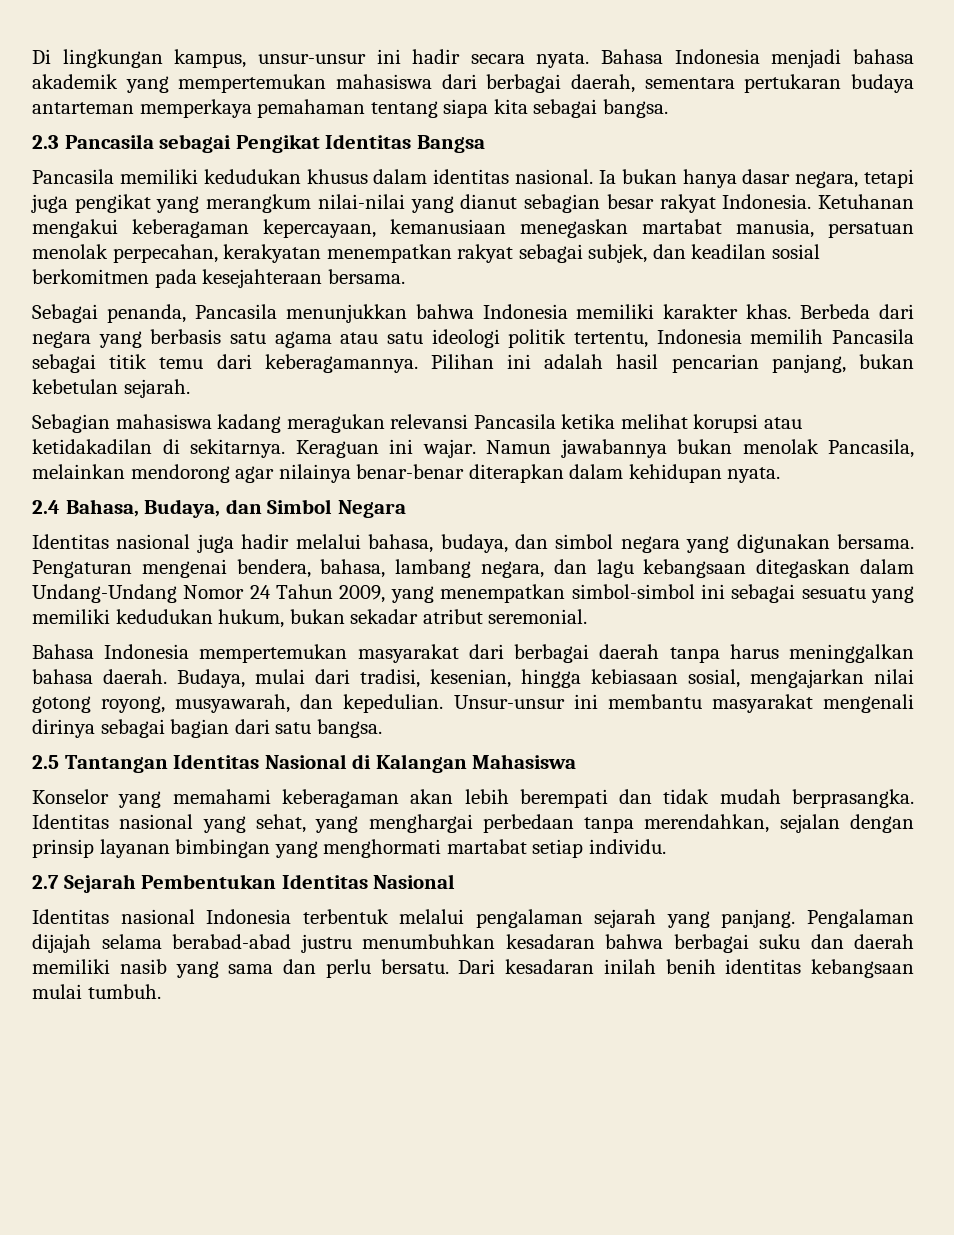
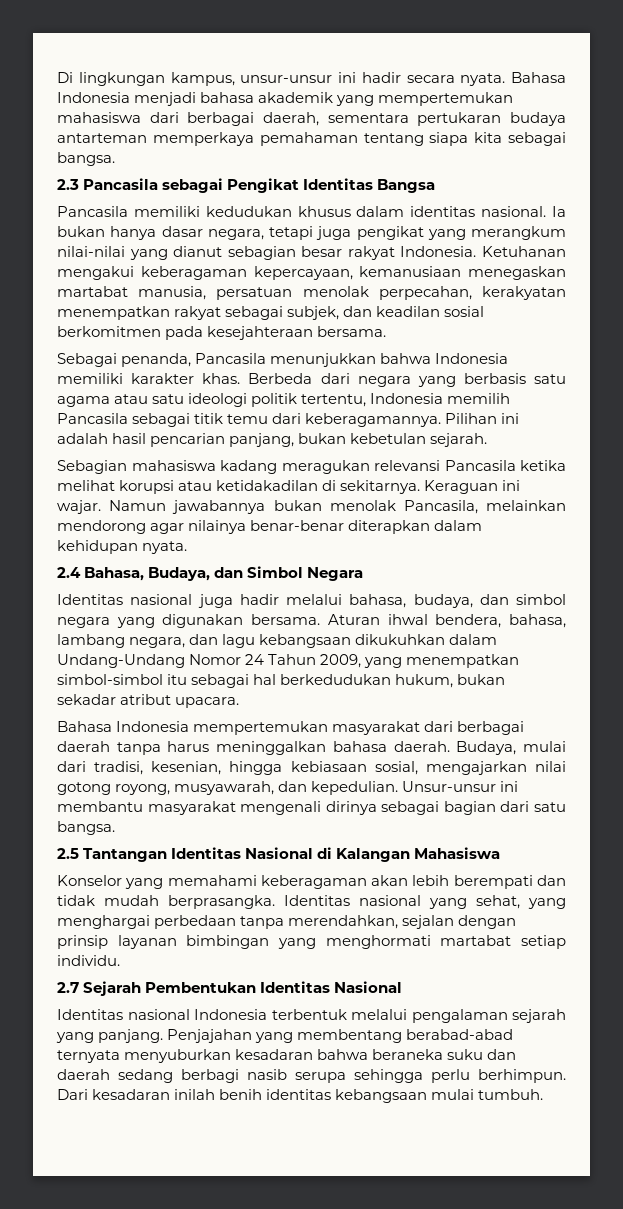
[32,559,227,578] Pengaturan mengenai -> [327,614,428,625] Aturan ihwal
[756,559,851,578] ditegaskan -> [355,634,446,645] dikukuhkan
[700,584,915,603] [32,609,213,624] ini sebagai sesuatu yang memiliki kedudukan -> [167,674,392,688] itu sebagai hal berkedudukan
[488,609,588,624] seremonial. -> [175,697,240,708] upacara.
[806,909,914,928] [32,934,495,953] Pengalaman dijajah selama berabad-abad justru menumbuhkan -> [167,1029,514,1043] [57,1049,232,1063] Penjajahan yang membentang berabad-abad ternyata menyuburkan
[673,934,749,953] berbagai -> [372,1049,444,1060] beraneka
[32,959,449,978] memiliki nasib yang sama dan perlu bersatu. -> [118,1069,566,1083] sedang berbagi nasib serupa sehingga perlu berhimpun.

